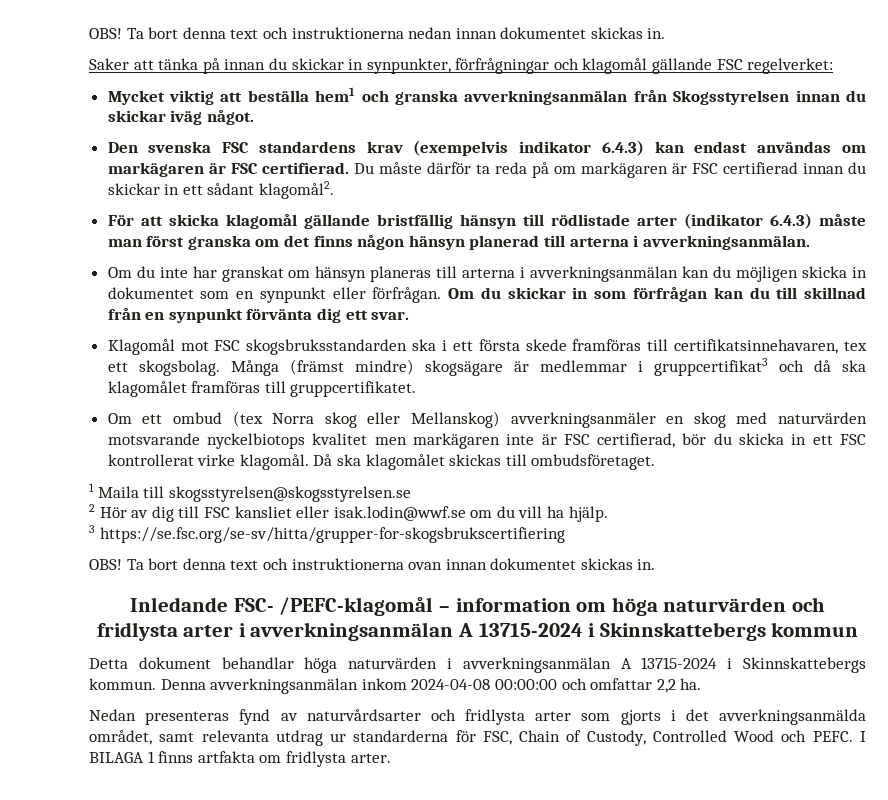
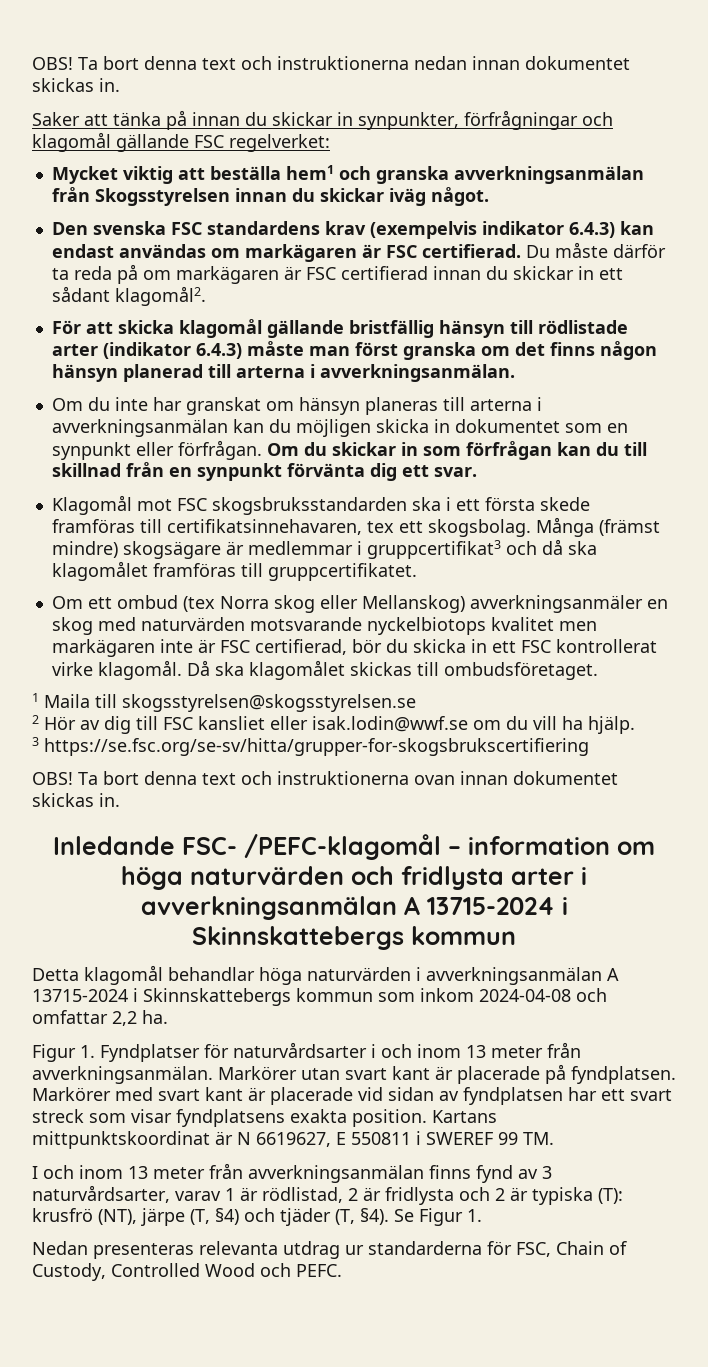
[138,657,211,669] dokument -> [84,965,163,985] klagomål
[89,678,359,694] kommun. Denna avverkningsanmälan -> [296,988,415,1002] kommun som
[494,679,557,690] 00:00:00 -> (571, 995) none
[89,709,866,725] [89,730,195,745] Nedan presenteras fynd av naturvårdsarter och fridlysta arter som gjorts i det avverkningsanmälda området, samt -> [32,1042,581,1062] [32,1064,676,1084] [32,1087,672,1105] [32,1109,497,1127] [32,1131,554,1149] [32,1163,552,1183] [32,1185,623,1205] [32,1208,482,1226] [32,1241,194,1259] Figur 1. Fyndplatser för naturvårdsarter i och inom 13 meter från avverkningsanmälan. Markörer utan svart kant är placerade på fyndplatsen. Markörer med svart kant är placerade vid sidan av fyndplatsen har ett svart streck som visar fyndplatsens exakta position. Kartans mittpunktskoordinat är N 6619627, E 550811 i SWEREF 99 TM. // I och inom 13 meter från avverkningsanmälan finns fynd av 3 naturvårdsarter, varav 1 är rödlistad, 2 är fridlysta och 2 är typiska (T): krusfrö (NT), järpe (T, §4) och tjäder (T, §4). Se Figur 1. // Nedan presenteras
[859,731,866,742] [89,751,391,767] I BILAGA 1 finns artfakta om fridlysta arter. -> (342, 1270) none

